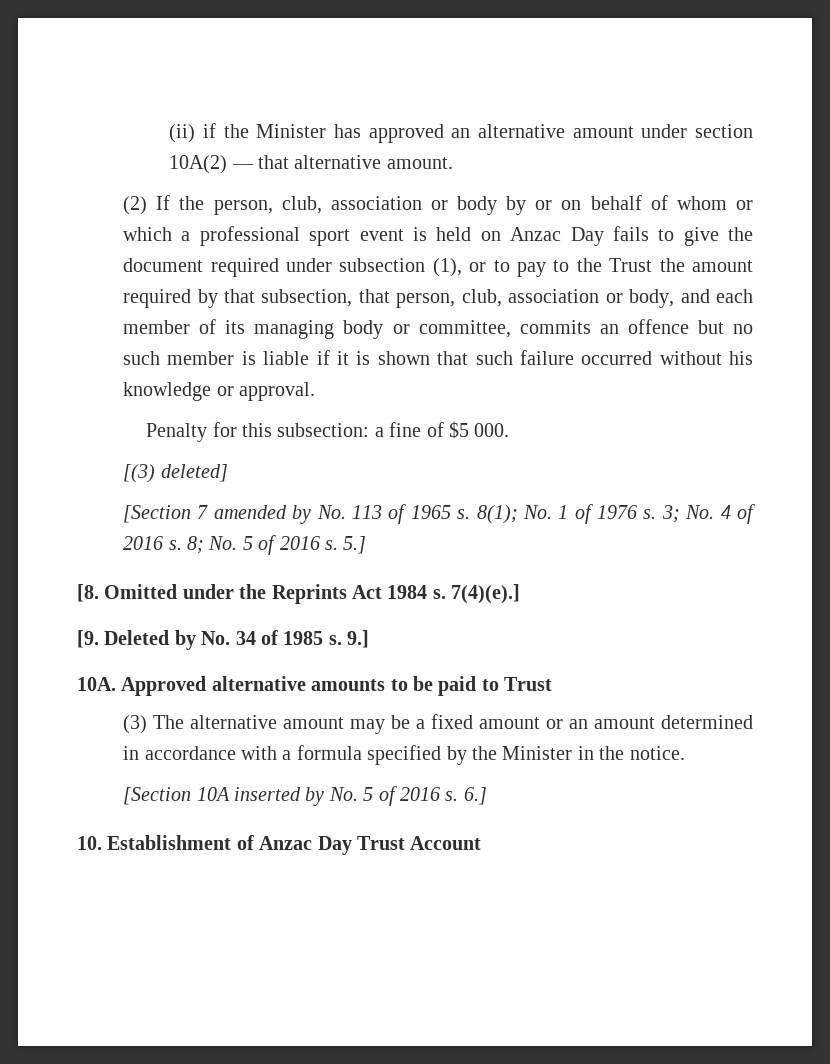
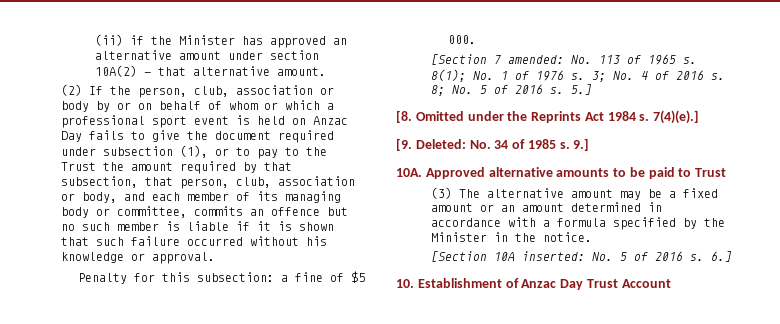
[123,464,228,483] // [(3) deleted] -> (476, 39) none
[213,505,312,524] amended by -> [507,55,564,64] amended:
[104,630,196,650] Deleted by -> [415,139,466,149] Deleted:
[233,787,325,806] inserted by -> [521,251,585,261] inserted:

